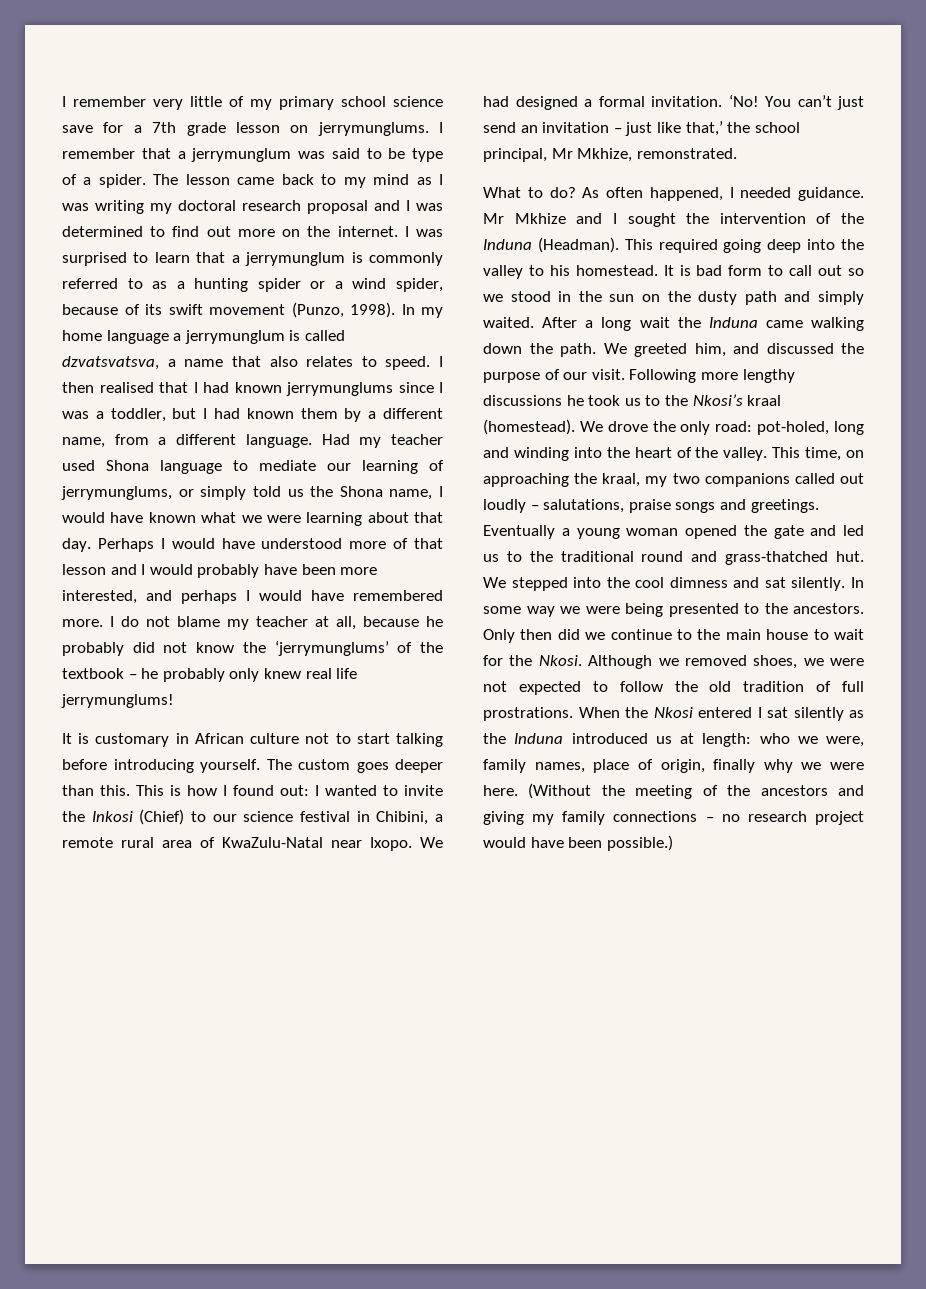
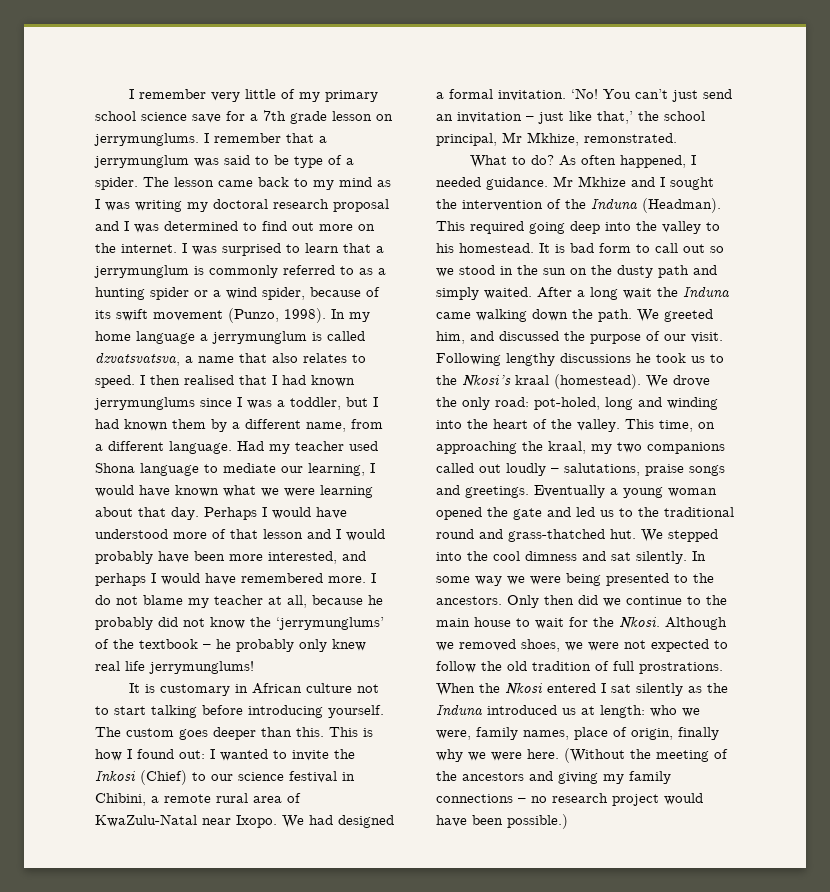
[362,460,444,474] [61,486,433,500] learning of jerrymunglums, or simply told us the Shona name, -> [308,463,365,476] learning,
[700,372,738,380] more -> (501, 359) none

